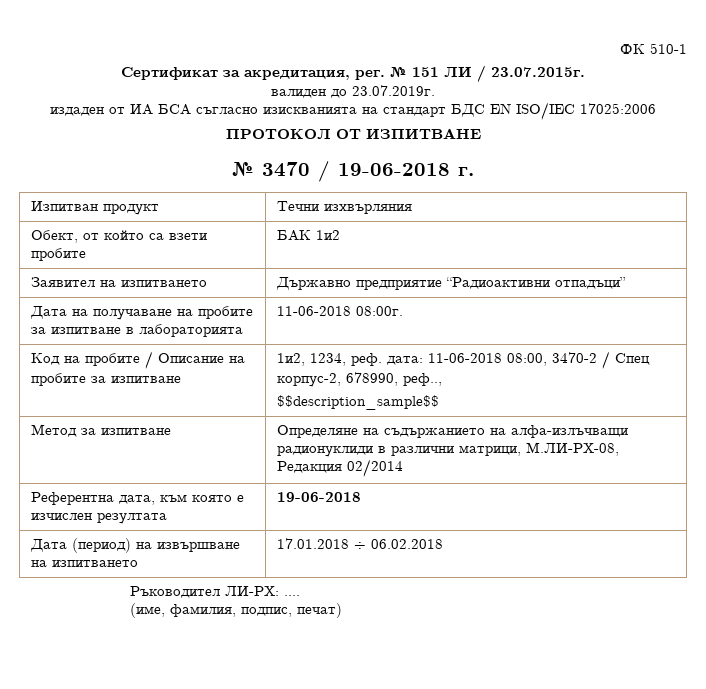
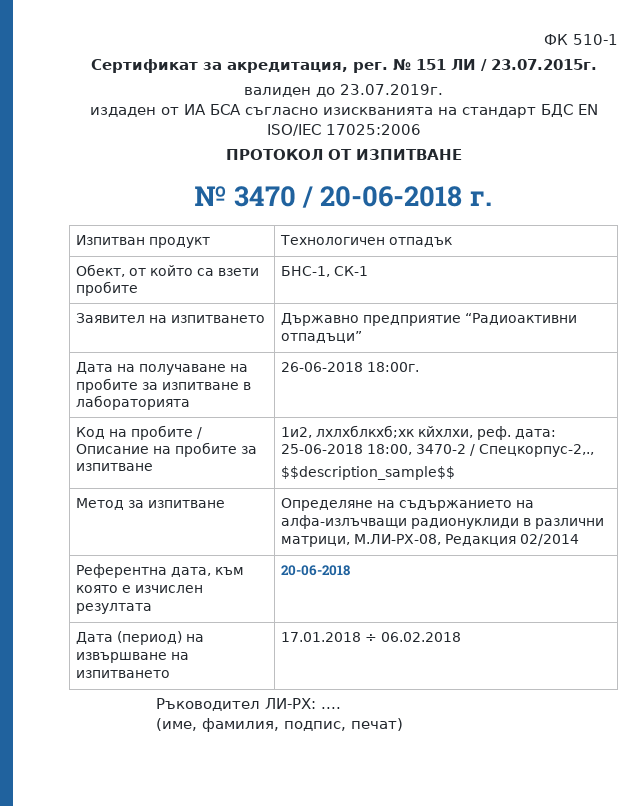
[338,163,450,176] 19-06-2018 -> [320,186,463,207] 20-06-2018
[276,201,412,214] Течни изхвърляния -> [279,235,452,247] Технологичен отпадък
[276,230,340,241] БАК 1и2 -> [280,266,368,277] БНС-1, СК-1
[276,306,403,316] 11-06-2018 08:00г. -> [280,362,419,372] 26-06-2018 18:00г.
[309,351,650,369] [276,372,442,387] 1234, реф. дата: 11-06-2018 08:00, 3470-2 / Спец корпус-2, 678990, реф.., -> [315,425,556,440] [280,444,594,457] лхлхблкхб;хк кйхлхи, реф. дата: 25-06-2018 18:00, 3470-2 / Спецкорпус-2,.,
[276,492,361,502] 19-06-2018 -> [280,565,350,576] 20-06-2018

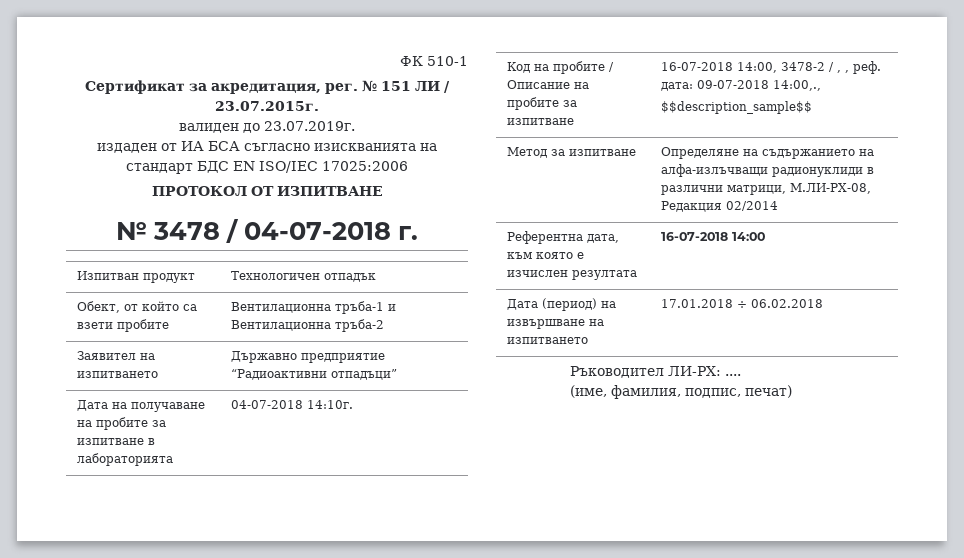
[233,186,463,208] 3470 / 20-06-2018 -> [153,218,391,243] 3478 / 04-07-2018
[280,266,368,277] БНС-1, СК-1 -> [230,301,396,314] [230,319,384,332] Вентилационна тръба-1 и Вентилационна тръба-2
[280,362,419,372] 26-06-2018 18:00г. -> [230,400,353,409] 04-07-2018 14:10г.
[280,425,556,440] [280,444,594,457] 1и2, лхлхблкхб;хк кйхлхи, реф. дата: 25-06-2018 18:00, 3470-2 / Спецкорпус-2,., -> [660,61,881,74] [660,80,821,91] 16-07-2018 14:00, 3478-2 / , , реф. дата: 09-07-2018 14:00,.,
[280,565,350,576] 20-06-2018 -> [660,232,765,241] 16-07-2018 14:00

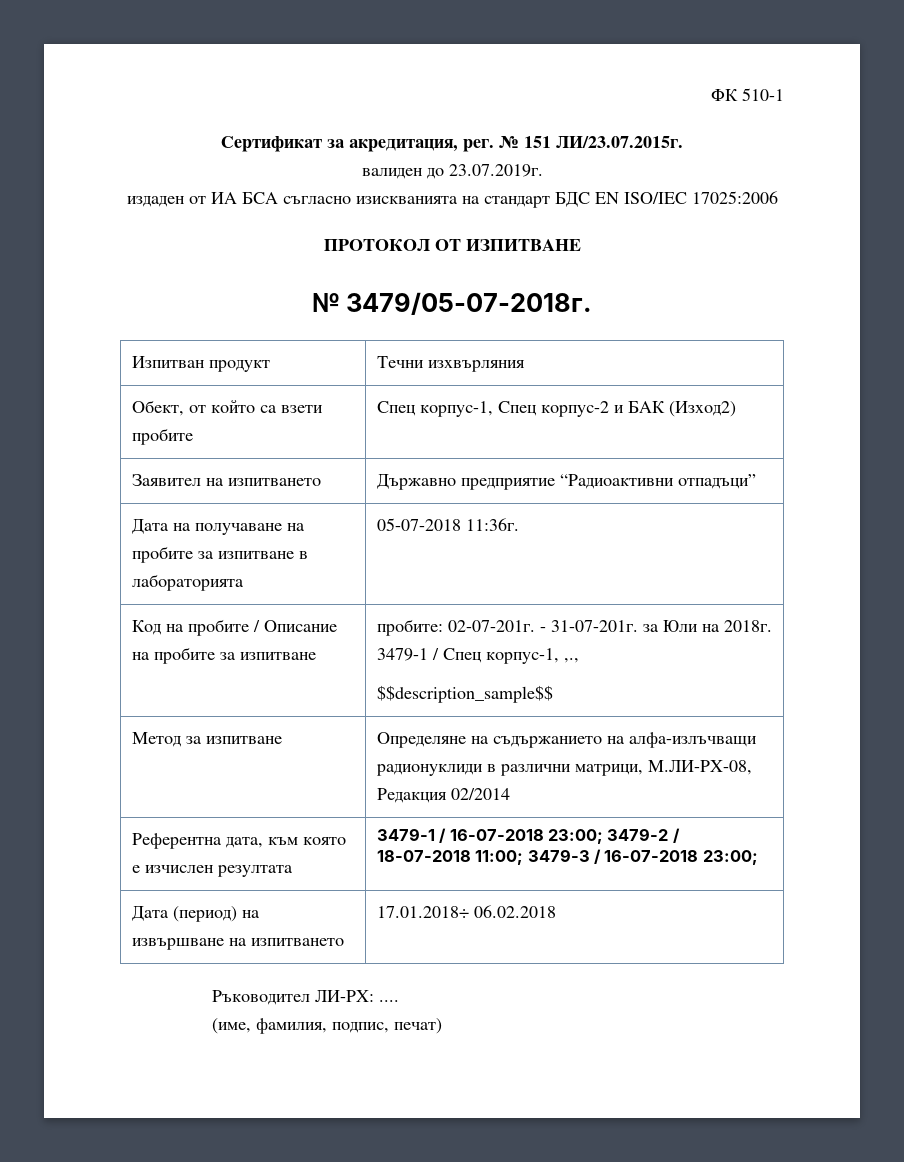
[415,81,450,93] [215,101,319,111] ЛИ / 23.07.2015г. -> [556,136,683,148] ЛИ/23.07.2015г.
[153,218,418,243] 3478 / 04-07-2018 г. -> [346,292,593,315] 3479/05-07-2018г.
[230,271,376,282] Технологичен отпадък -> [376,356,525,372] Течни изхвърляния
[230,301,396,314] [230,319,384,332] Вентилационна тръба-1 и Вентилационна тръба-2 -> [376,401,736,417] Спец корпус-1, Спец корпус-2 и БАК (Изход2)
[230,400,353,409] 04-07-2018 14:10г. -> [376,518,519,531] 05-07-2018 11:36г.
[660,61,881,74] [660,80,821,91] 16-07-2018 14:00, 3478-2 / , , реф. дата: 09-07-2018 14:00,., -> [376,619,772,636] [376,648,579,664] пробите: 02-07-201г. - 31-07-201г. за Юли на 2018г. 3479-1 / Спец корпус-1, ,.,
[660,232,765,241] 16-07-2018 14:00 -> [376,828,680,844] [376,849,758,865] 3479-1 / 16-07-2018 23:00; 3479-2 / 18-07-2018 11:00; 3479-3 / 16-07-2018 23:00;
[660,299,747,308] 17.01.2018 ÷ -> [376,906,469,918] 17.01.2018÷

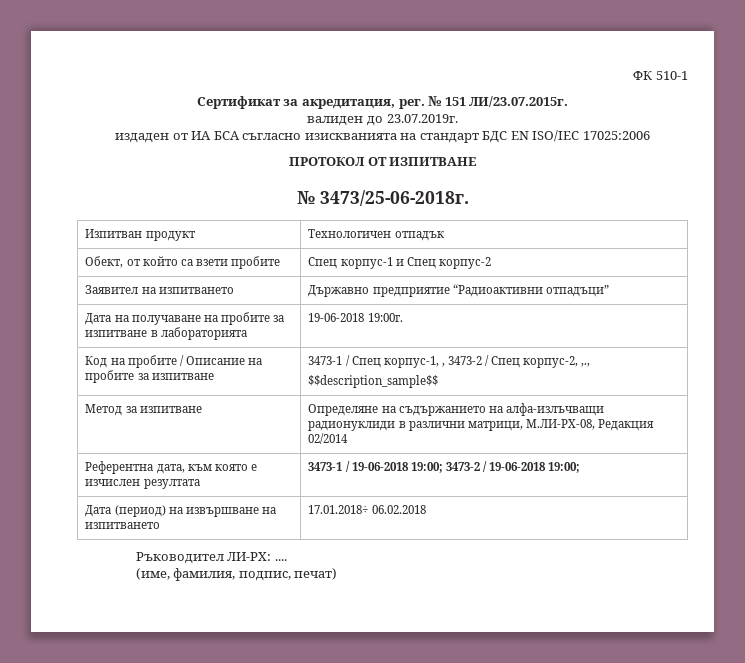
[346,292,593,315] 3479/05-07-2018г. -> [319,190,469,206] 3473/25-06-2018г.
[376,356,525,372] Течни изхвърляния -> [308,229,444,241] Технологичен отпадък
[419,401,493,417] корпус-1, -> [340,257,404,269] корпус-1 и
[613,401,736,417] и БАК (Изход2) -> (491, 263) none
[376,518,519,531] 05-07-2018 11:36г. -> [308,313,403,322] 19-06-2018 19:00г.
[376,619,772,636] [376,648,559,664] пробите: 02-07-201г. - 31-07-201г. за Юли на 2018г. 3479-1 / Спец корпус-1, -> [308,355,579,368] 3473-1 / Спец корпус-1, , 3473-2 / Спец корпус-2,
[376,828,680,844] [376,849,758,865] 3479-1 / 16-07-2018 23:00; 3479-2 / 18-07-2018 11:00; 3479-3 / 16-07-2018 23:00; -> [308,461,581,473] 3473-1 / 19-06-2018 19:00; 3473-2 / 19-06-2018 19:00;

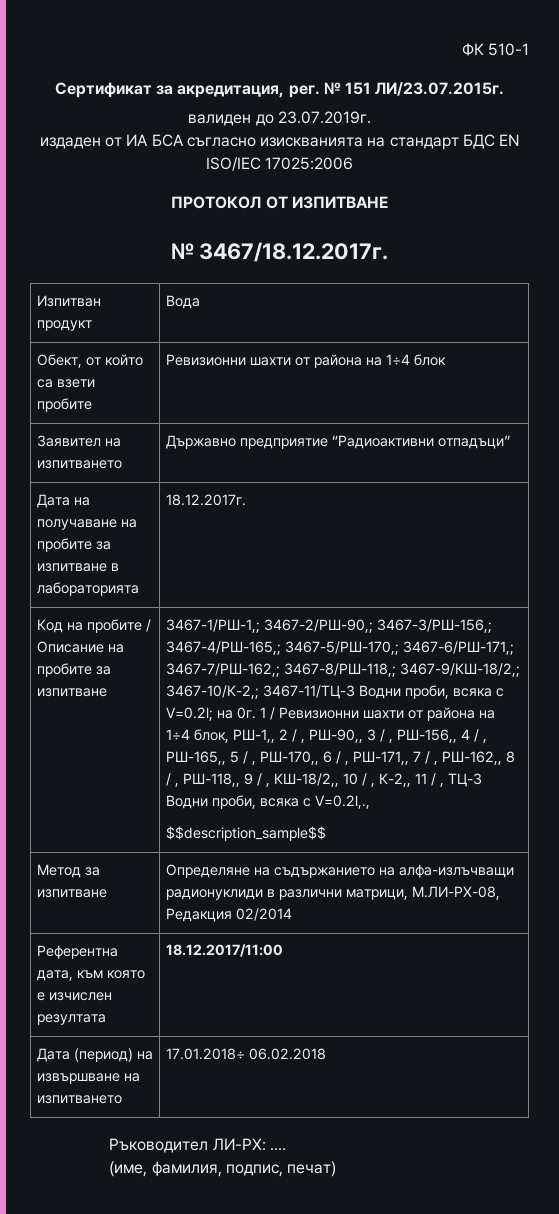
[319,190,469,206] 3473/25-06-2018г. -> [199,242,389,262] 3467/18.12.2017г.
[308,229,444,241] Технологичен отпадък -> [165,295,200,309] Вода
[308,257,491,269] Спец корпус-1 и Спец корпус-2 -> [165,354,446,368] Ревизионни шахти от района на 1÷4 блок
[308,313,403,322] 19-06-2018 19:00г. -> [165,494,246,506] 18.12.2017г.
[308,355,591,368] 3473-1 / Спец корпус-1, , 3473-2 / Спец корпус-2, ,., -> [165,619,492,633] [165,641,514,655] [165,663,520,677] [165,685,504,699] [165,707,495,721] [165,729,487,743] [165,751,515,765] [165,773,482,787] [165,795,370,809] 3467-1/РШ-1,; 3467-2/РШ-90,; 3467-3/РШ-156,; 3467-4/РШ-165,; 3467-5/РШ-170,; 3467-6/РШ-171,; 3467-7/РШ-162,; 3467-8/РШ-118,; 3467-9/КШ-18/2,; 3467-10/К-2,; 3467-11/ТЦ-3 Водни проби, всяка с V=0.2l; на 0г. 1 / Ревизионни шахти от района на 1÷4 блок, РШ-1,, 2 / , РШ-90,, 3 / , РШ-156,, 4 / , РШ-165,, 5 / , РШ-170,, 6 / , РШ-171,, 7 / , РШ-162,, 8 / , РШ-118,, 9 / , КШ-18/2,, 10 / , К-2,, 11 / , ТЦ-3 Водни проби, всяка с V=0.2l,.,
[308,461,581,473] 3473-1 / 19-06-2018 19:00; 3473-2 / 19-06-2018 19:00; -> [165,944,283,957] 18.12.2017/11:00

